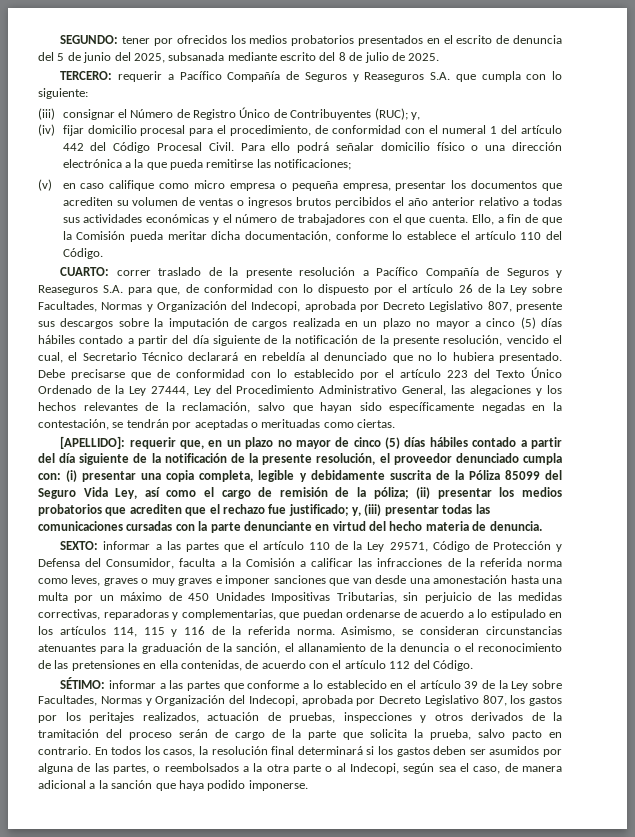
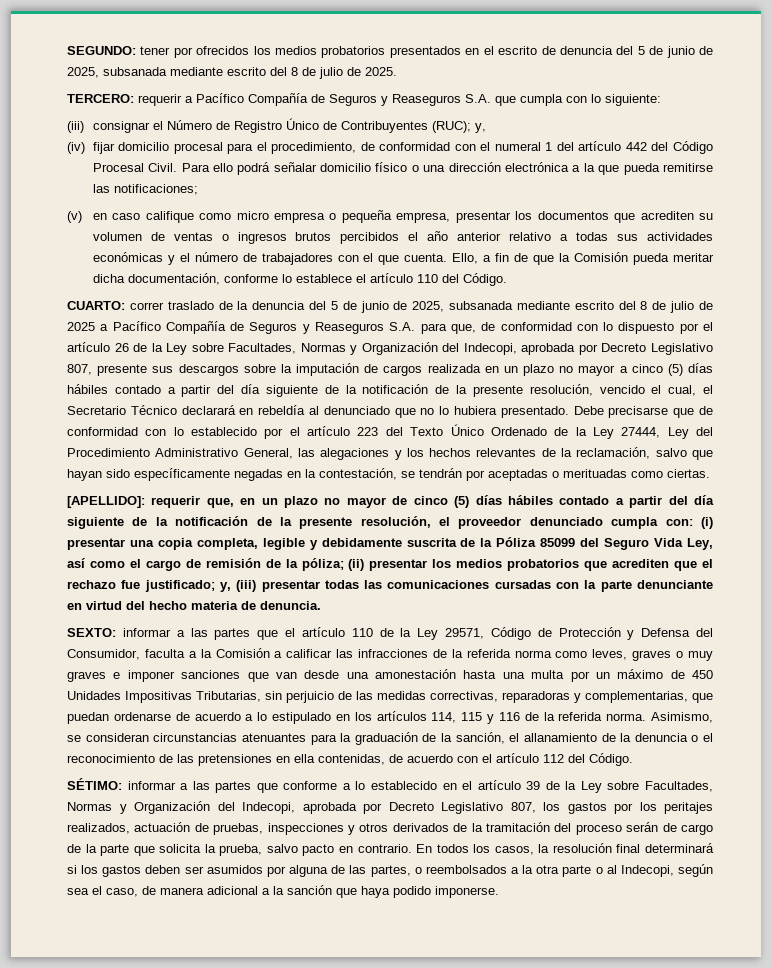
[114,52,131,61] del -> [698,46,713,55] de
[245,267,356,278] presente resolución -> [252,301,714,313] [67,322,95,331] denuncia del 5 de junio de 2025, subsanada mediante escrito del 8 de julio de 2025

